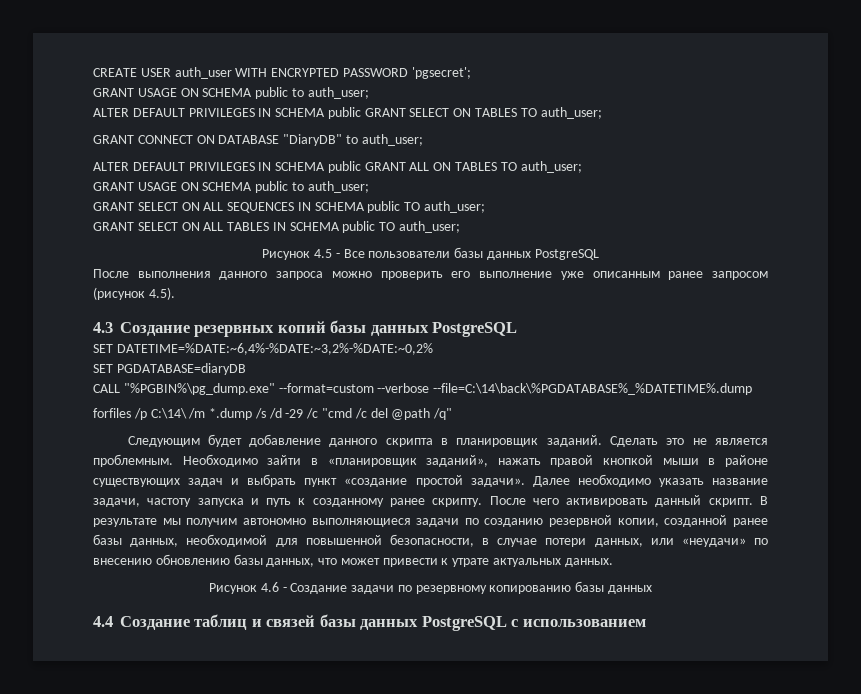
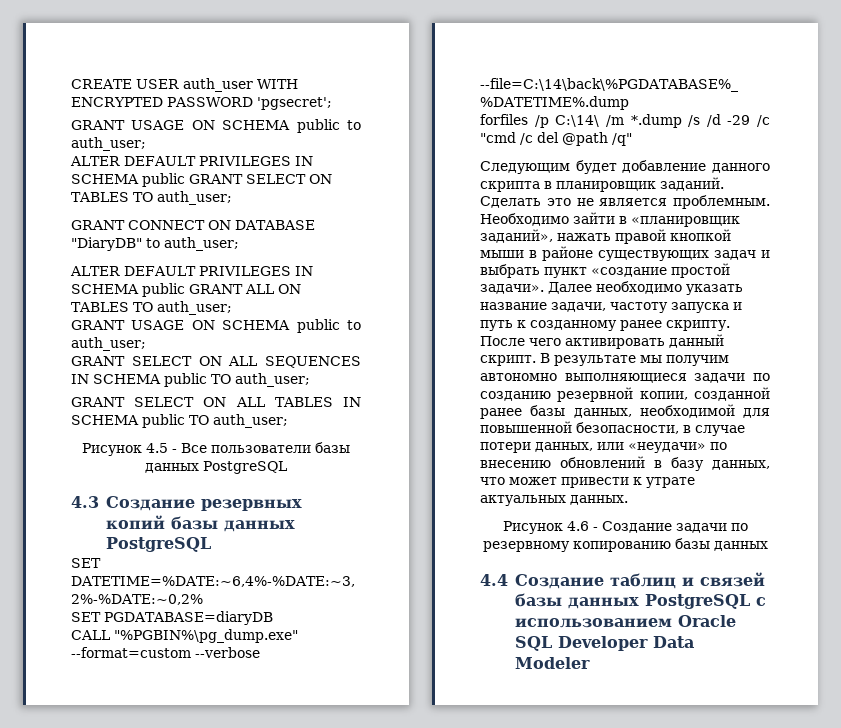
[93,269,769,280] [93,287,175,300] // После выполнения данного запроса можно проверить его выполнение уже описанным ранее запросом (рисунок 4.5). -> (287, 467) none
[155,554,263,565] обновлению базы -> [560,456,704,471] обновлений в базу
(646, 623) none -> [677,615,736,627] [514,636,694,651] [514,657,590,669] Oracle SQL Developer Data Modeler

